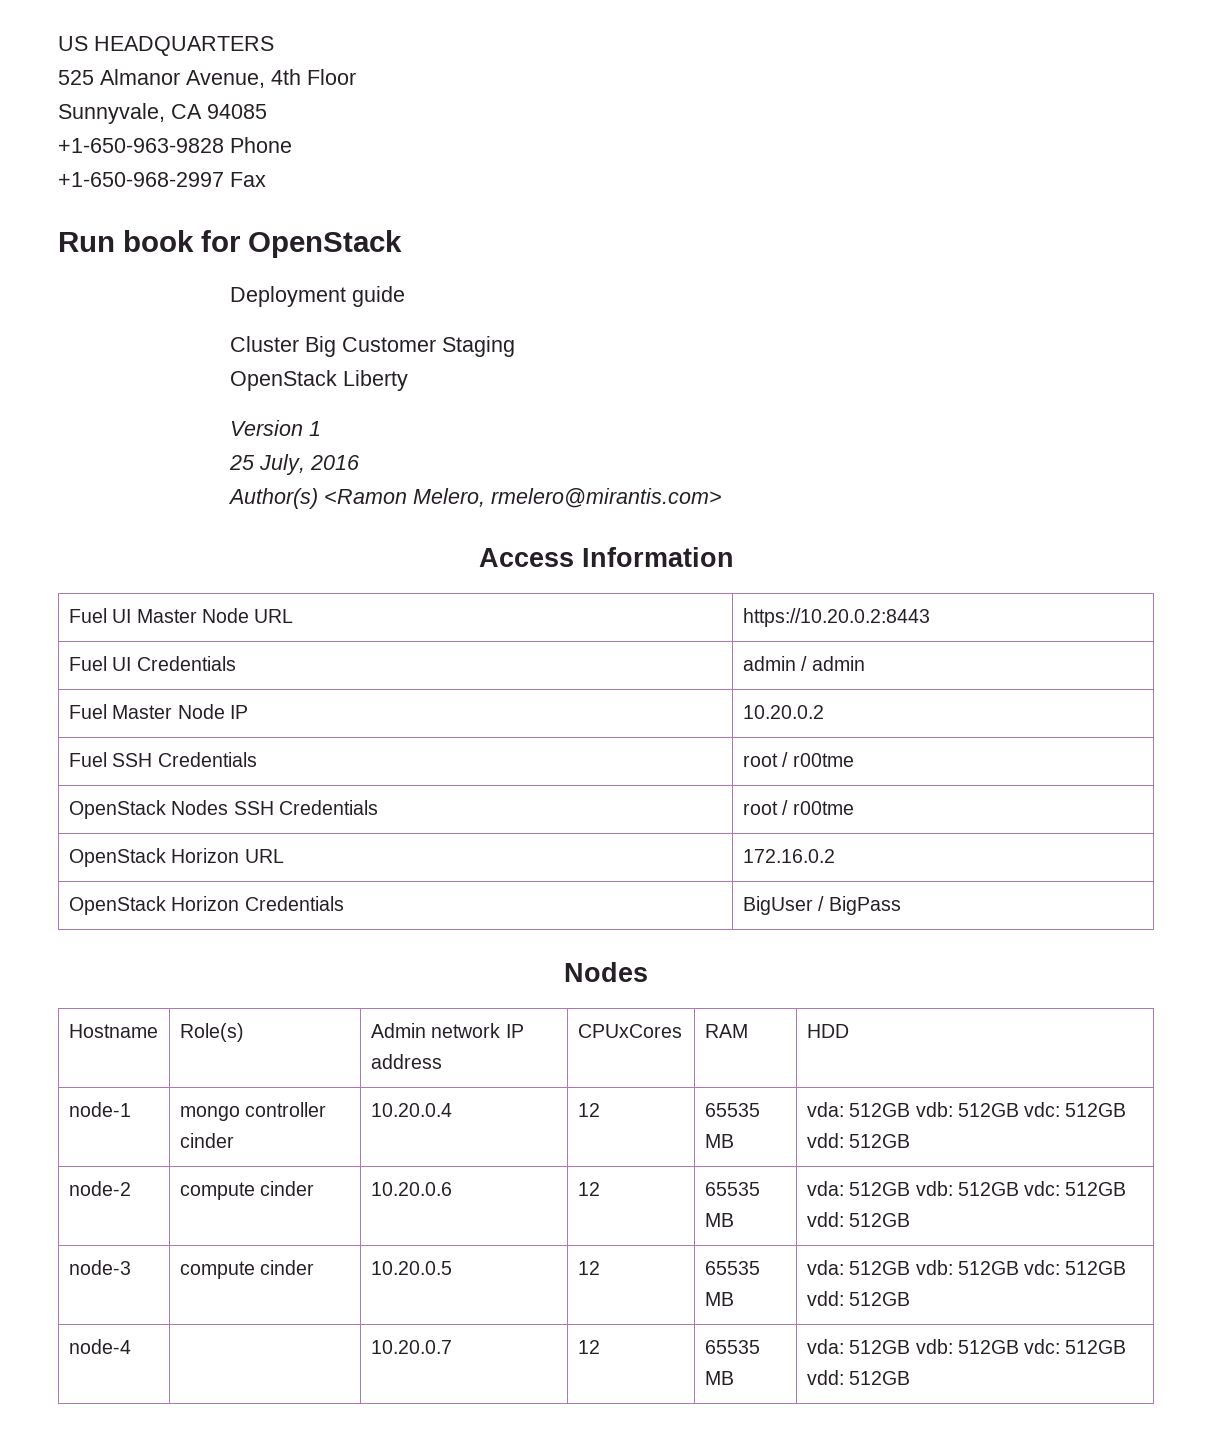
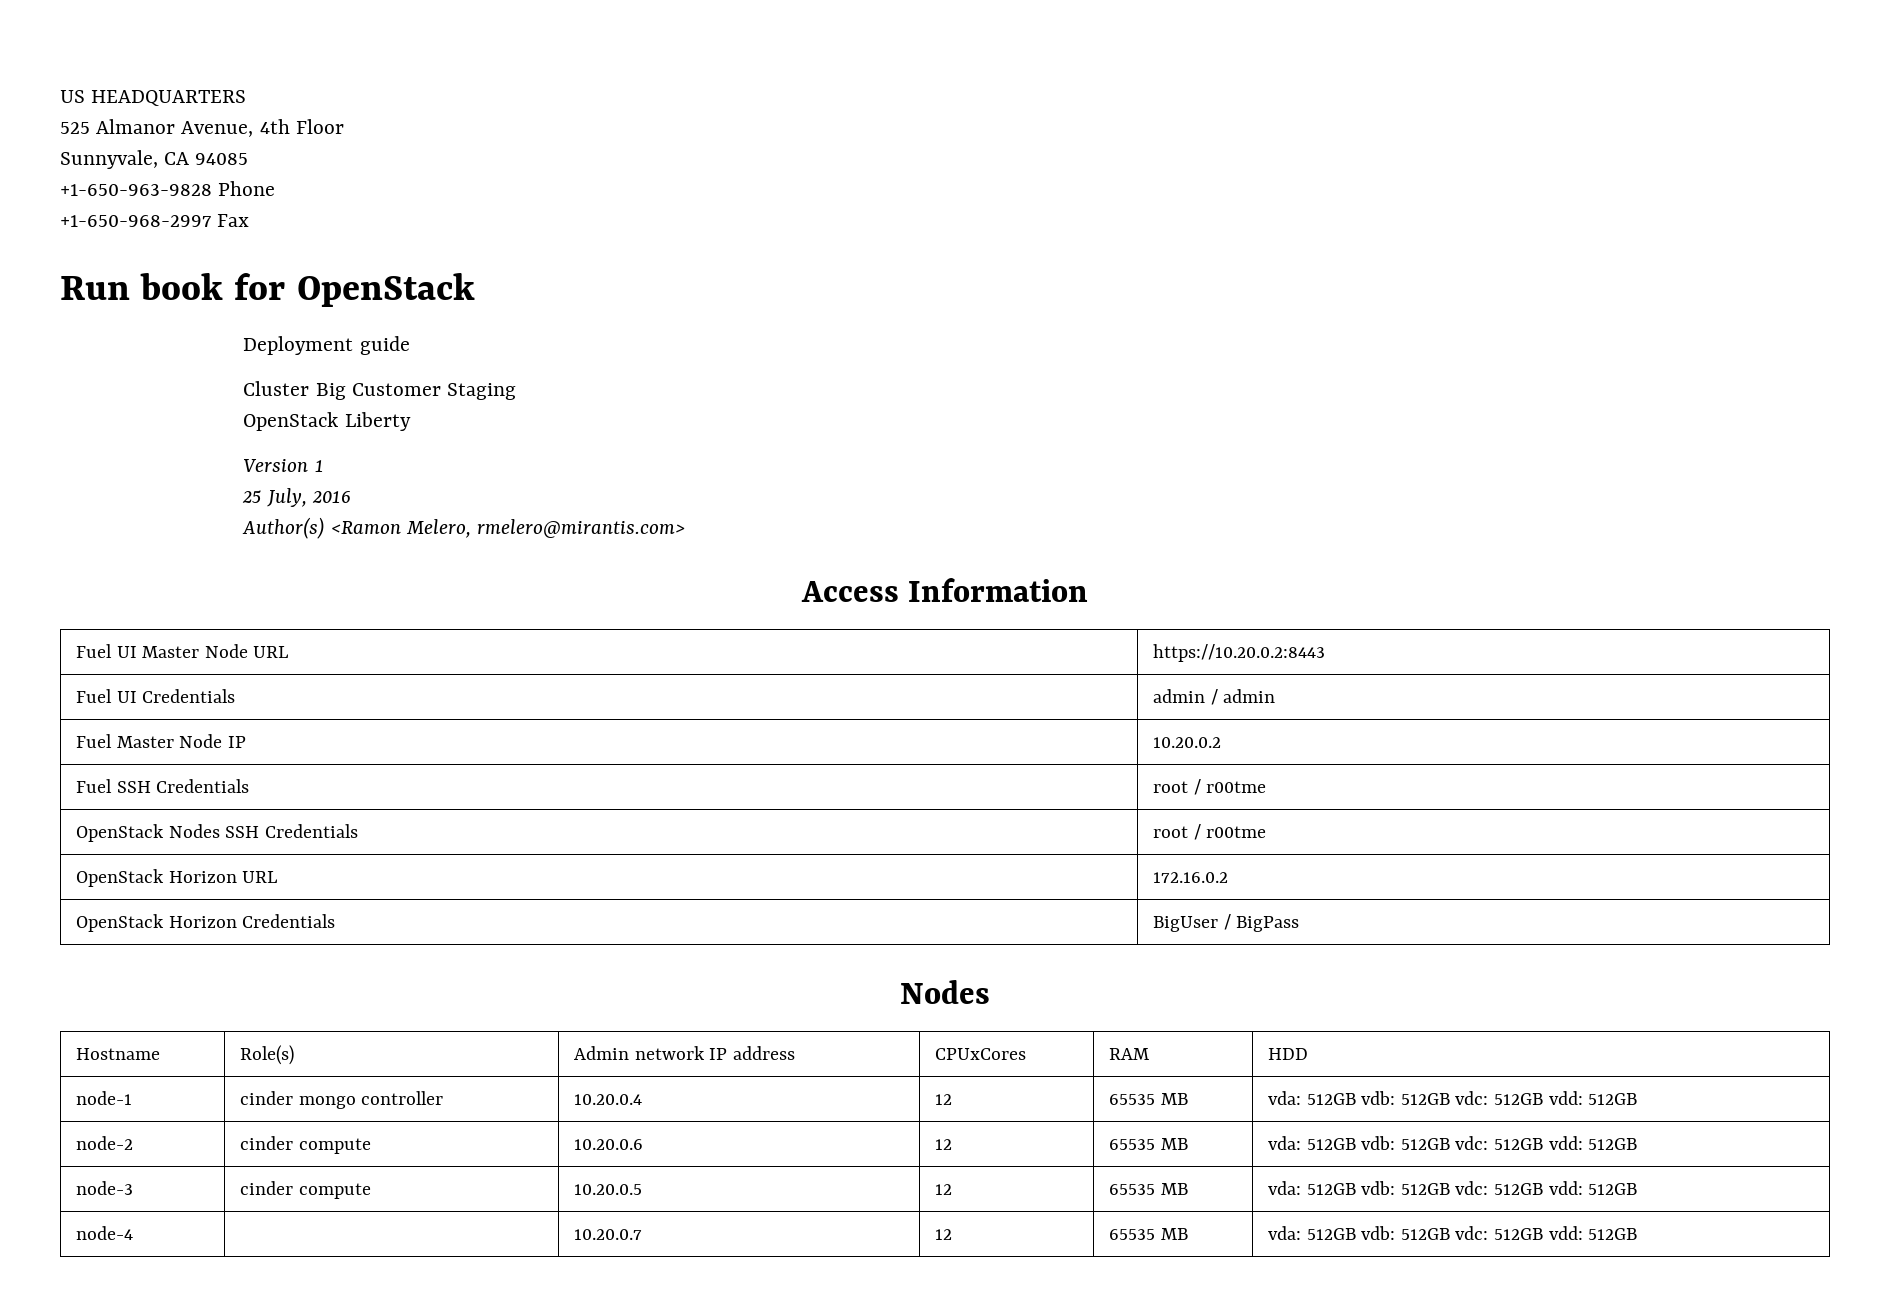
(131, 1109) none -> [240,1091,294,1105] cinder
[179,1133,234,1148] cinder -> (444, 1098) none
[179,1181,315,1200] compute cinder -> [240,1136,371,1154] cinder compute
[179,1260,315,1279] compute cinder -> [240,1181,371,1199] cinder compute

